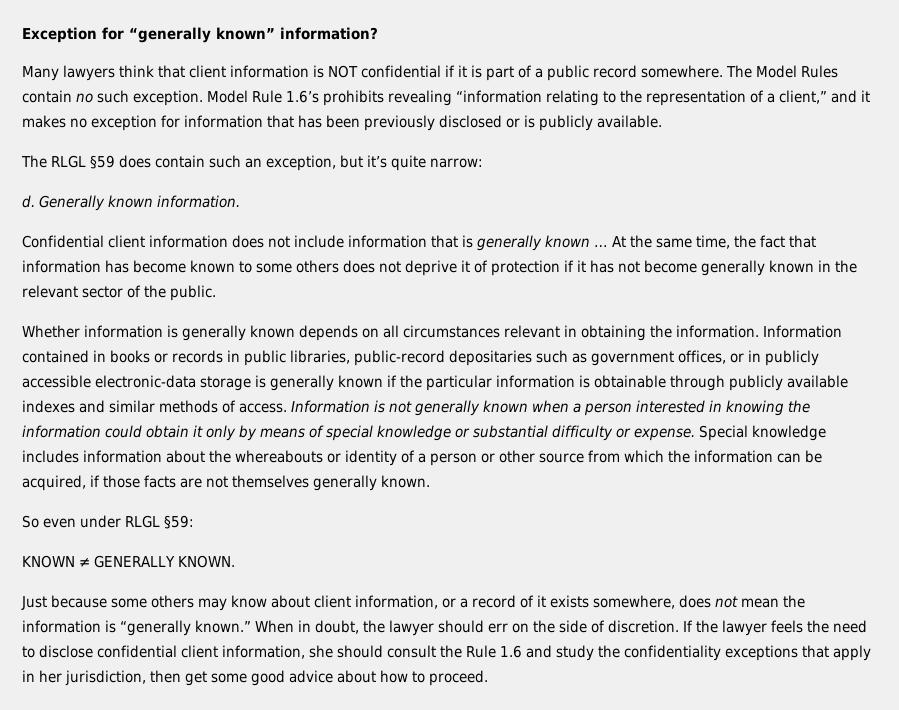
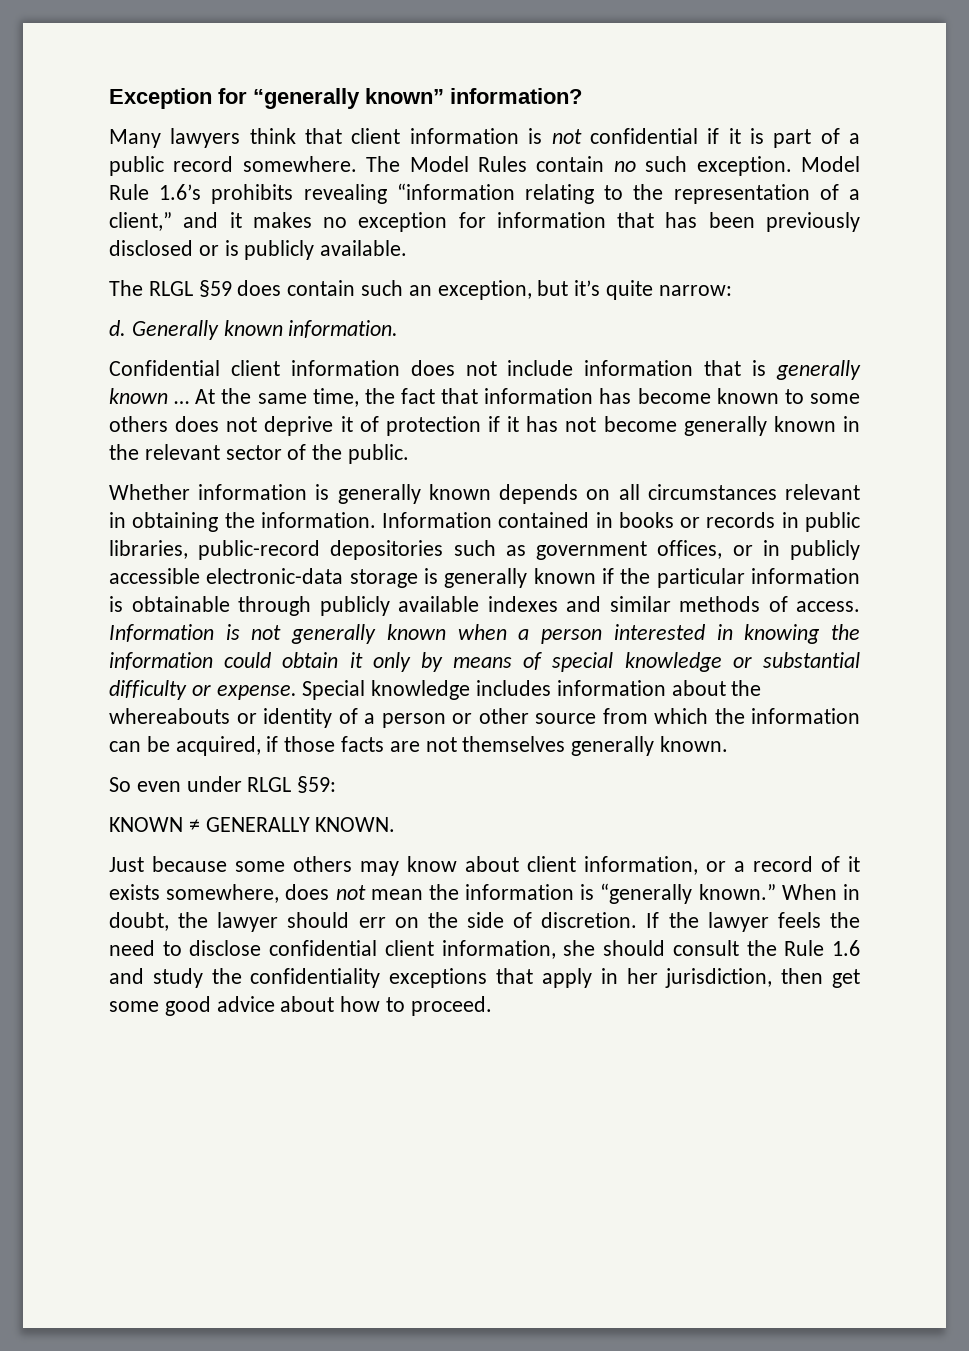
[328,65,358,78] NOT -> [551,129,582,144] not
[449,350,532,366] depositaries -> [330,540,444,560] depositories

